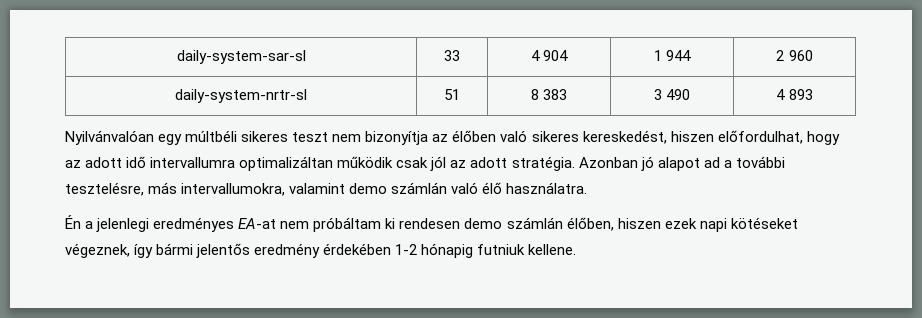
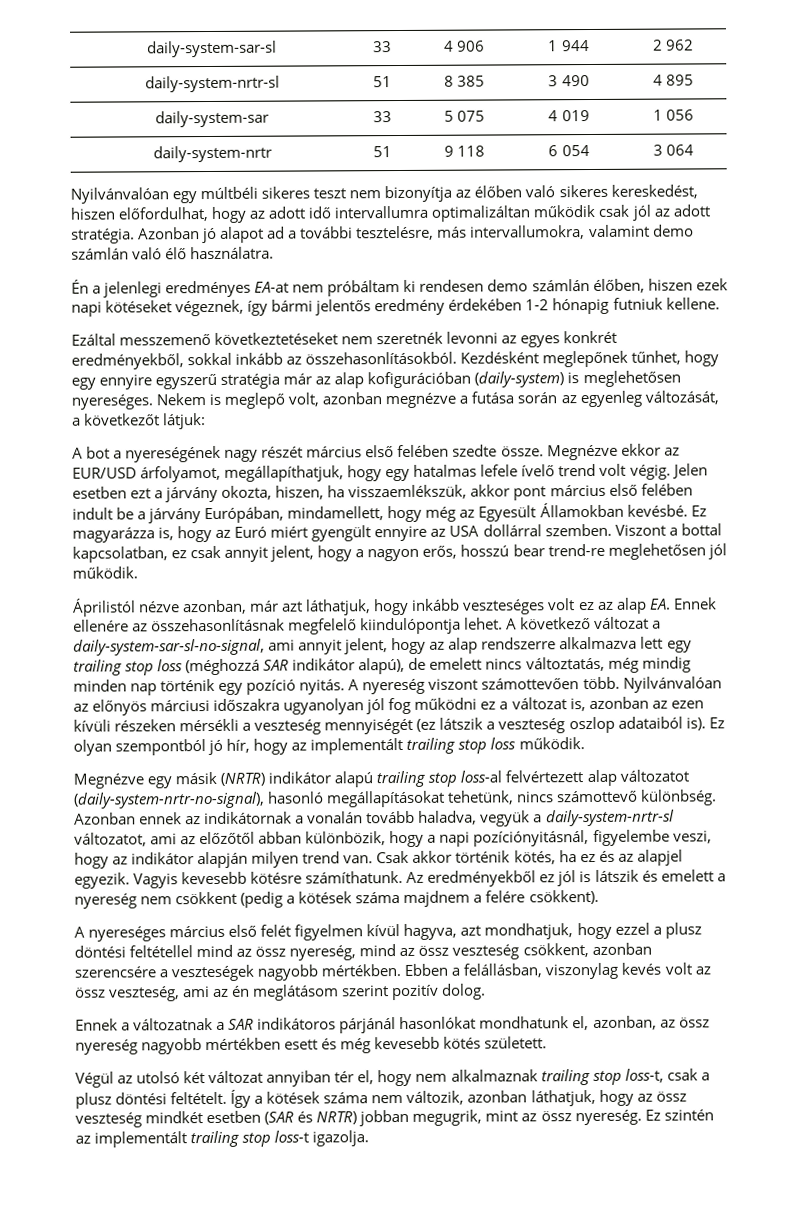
[543,50,569,61] 904 -> [457,40,486,52] 906
[788,50,813,61] 960 -> [666,39,695,51] 962
[543,89,568,100] 383 -> [457,75,486,87] 385
[788,89,813,100] 893 -> [666,74,695,86] [155,110,269,128] [373,111,392,123] [443,110,486,122] [548,110,590,122] [652,109,695,121] [152,145,272,163] [373,146,392,158] [443,145,486,157] [548,145,590,157] [652,144,695,156] 895 // daily-system-sar | 33 | 5 075 | 4 019 | 1 056 // daily-system-nrtr | 51 | 9 118 | 6 054 | 3 064
(577, 249) none -> [71,330,618,348] [71,350,720,370] [71,370,681,390] [71,390,719,410] [72,413,207,430] [72,443,680,463] [72,463,708,483] [72,483,693,503] [72,502,707,524] [72,523,722,543] [72,543,727,563] [72,566,138,579] [72,597,717,617] [73,616,662,635] [73,636,692,656] [73,656,691,676] [73,676,722,696] [73,696,704,716] [73,716,725,735] [73,737,585,756] [73,769,689,789] [73,789,718,809] [74,809,675,827] [74,829,712,848] [74,849,683,869] [74,869,726,889] [74,889,599,909] [74,922,702,942] [74,942,652,961] [74,962,711,982] [75,983,487,1002] [75,1015,710,1034] [75,1036,548,1055] [75,1068,710,1088] [75,1089,687,1109] [75,1109,714,1128] [75,1130,370,1148] // Ezáltal messzemenő következtetéseket nem szeretnék levonni az egyes konkrét eredményekből, sokkal inkább az összehasonlításokból. Kezdésként meglepőnek tűnhet, hogy egy ennyire egyszerű stratégia már az alap kofigurációban (daily-system) is meglehetősen nyereséges. Nekem is meglepő volt, azonban megnézve a futása során az egyenleg változását, a következőt látjuk: // A bot a nyereségének nagy részét március első felében szedte össze. Megnézve ekkor az EUR/USD árfolyamot, megállapíthatjuk, hogy egy hatalmas lefele ívelő trend volt végig. Jelen esetben ezt a járvány okozta, hiszen, ha visszaemlékszük, akkor pont március első felében indult be a járvány Európában, mindamellett, hogy még az Egyesült Államokban kevésbé. Ez magyarázza is, hogy az Euró miért gyengült ennyire az USA dollárral szemben. Viszont a bottal kapcsolatban, ez csak annyit jelent, hogy a nagyon erős, hosszú bear trend-re meglehetősen jól működik. // Áprilistól nézve azonban, már azt láthatjuk, hogy inkább veszteséges volt ez az alap EA. Ennek ellenére az összehasonlításnak megfelelő kiindulópontja lehet. A következő változat a daily-system-sar-sl-no-signal, ami annyit jelent, hogy az alap rendszerre alkalmazva lett egy trailing stop loss (méghozzá SAR indikátor alapú), de emelett nincs változtatás, még mindig minden nap történik egy pozíció nyitás. A nyereség viszont számottevően több. Nyilvánvalóan az előnyös márciusi időszakra ugyanolyan jól fog működni ez a változat is, azonban az ezen kívüli részeken mérsékli a veszteség mennyiségét (ez látszik a veszteség oszlop adataiból is). Ez olyan szempontból jó hír, hogy az implementált trailing stop loss működik. // Megnézve egy másik (NRTR) indikátor alapú trailing stop loss-al felvértezett alap változatot (daily-system-nrtr-no-signal), hasonló megállapításokat tehetünk, nincs számottevő különbség. Azonban ennek az indikátornak a vonalán tovább haladva, vegyük a daily-system-nrtr-sl változatot, ami az előzőtől abban különbözik, hogy a napi pozíciónyitásnál, figyelembe veszi, hogy az indikátor alapján milyen trend van. Csak akkor történik kötés, ha ez és az alapjel egyezik. Vagyis kevesebb kötésre számíthatunk. Az eredményekből ez jól is látszik és emelett a nyereség nem csökkent (pedig a kötések száma majdnem a felére csökkent). // A nyereséges március első felét figyelmen kívül hagyva, azt mondhatjuk, hogy ezzel a plusz döntési feltétellel mind az össz nyereség, mind az össz veszteség csökkent, azonban szerencsére a veszteségek nagyobb mértékben. Ebben a felállásban, viszonylag kevés volt az össz veszteség, ami az én meglátásom szerint pozitív dolog. // Ennek a változatnak a SAR indikátoros párjánál hasonlókat mondhatunk el, azonban, az össz nyereség nagyobb mértékben esett és még kevesebb kötés született. // Végül az utolsó két változat annyiban tér el, hogy nem alkalmaznak trailing stop loss-t, csak a plusz döntési feltételt. Így a kötések száma nem változik, azonban láthatjuk, hogy az össz veszteség mindkét esetben (SAR és NRTR) jobban megugrik, mint az össz nyereség. Ez szintén az implementált trailing stop loss-t igazolja.

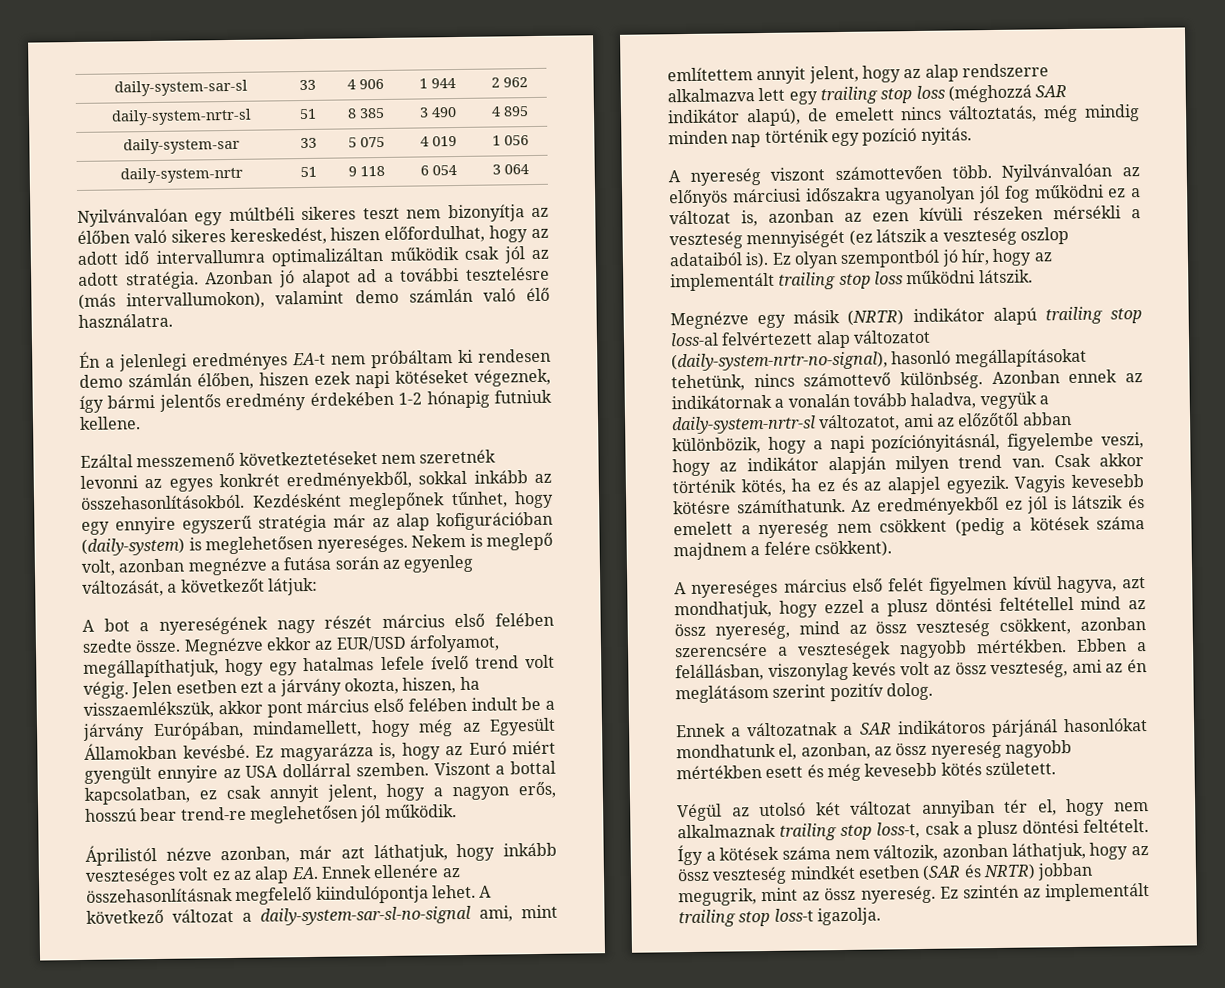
[356,225,586,241] tesztelésre, más intervallumokra, -> [466,266,550,281] [78,291,266,310] tesztelésre (más intervallumokon),
[254,281,290,293] EA-at -> [292,352,326,366] EA-t
[73,638,296,656] daily-system-sar-sl-no-signal, ami -> [260,904,558,926] [667,67,753,82] daily-system-sar-sl-no-signal ami, mint említettem
(346, 687) none -> (972, 136) //
[518,737,585,750] működik. -> [906,269,1033,285] működni látszik.

